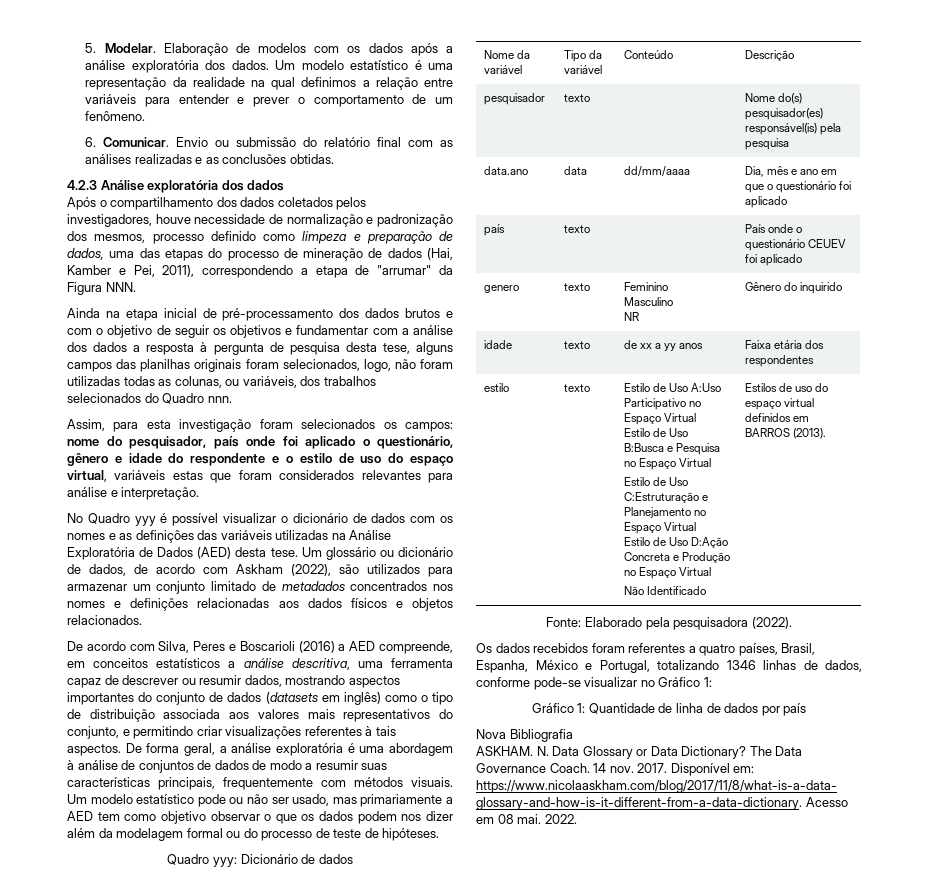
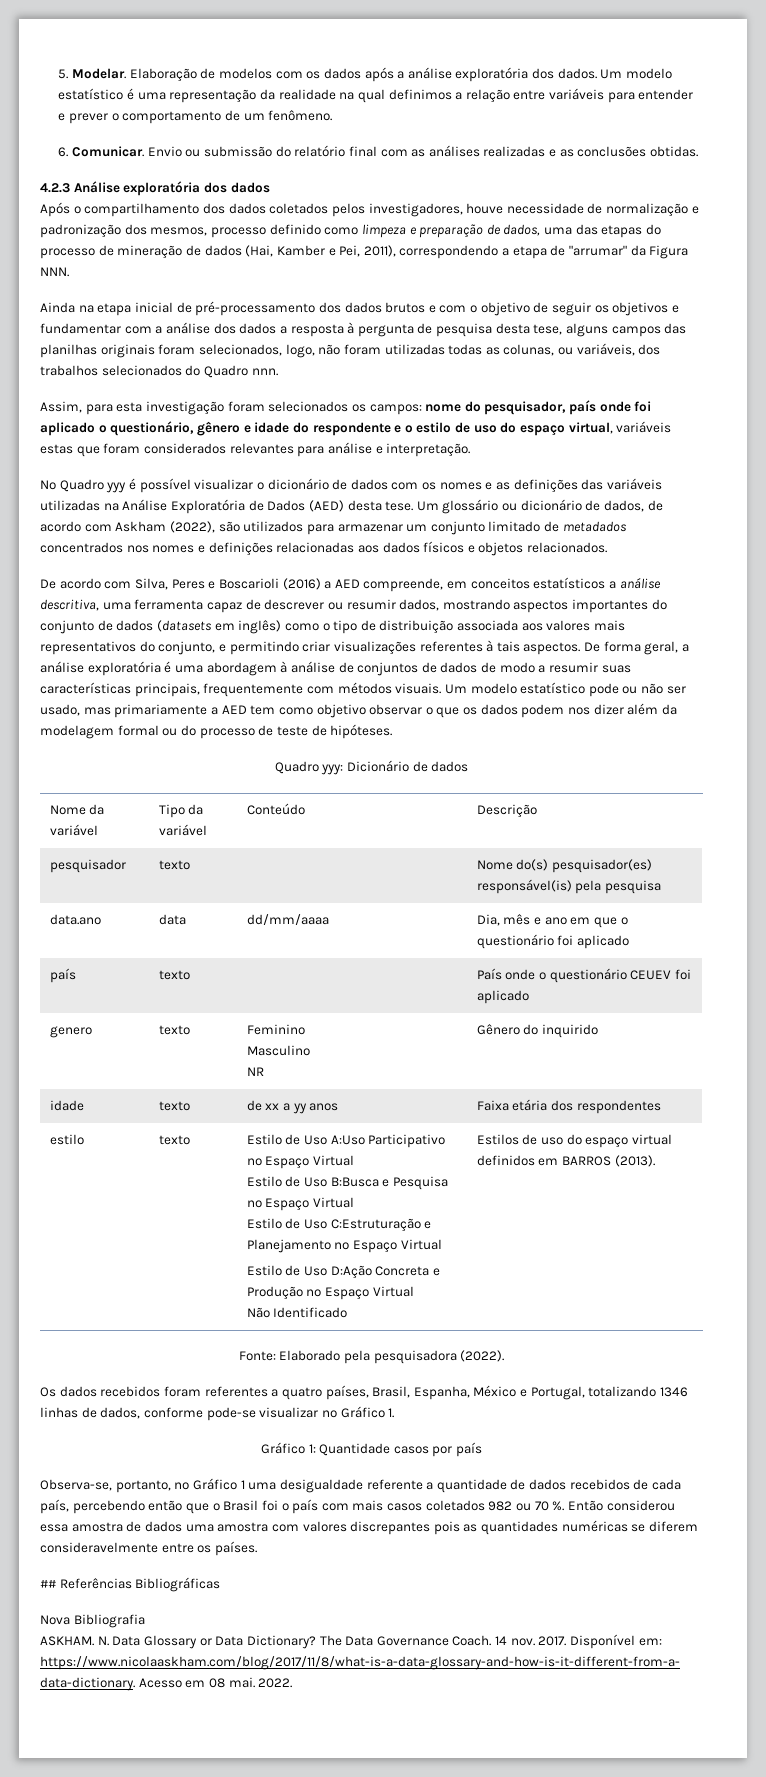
[703,677,712,687] 1: -> [388,1408,395,1418] 1.
[658,703,807,716] de linha de dados por país -> [393,1442,483,1457] [40,1478,682,1493] [40,1499,675,1514] [40,1520,699,1535] [40,1541,257,1556] [40,1577,221,1592] casos por país // Observa-se, portanto, no Gráfico 1 uma desigualdade referente a quantidade de dados recebidos de cada país, percebendo então que o Brasil foi o país com mais casos coletados 982 ou 70 %. Então considerou essa amostra de dados uma amostra com valores discrepantes pois as quantidades numéricas se diferem consideravelmente entre os países. // ## Referências Bibliográficas

